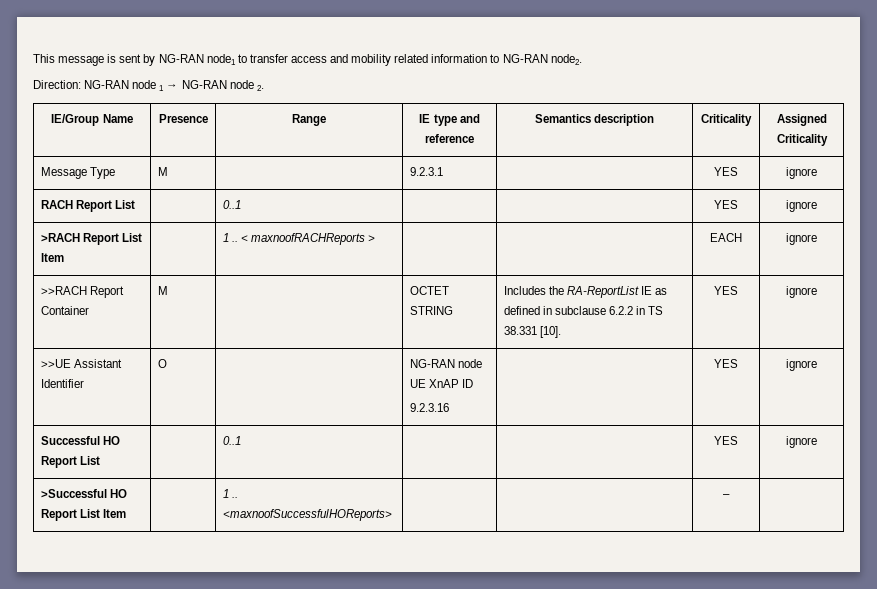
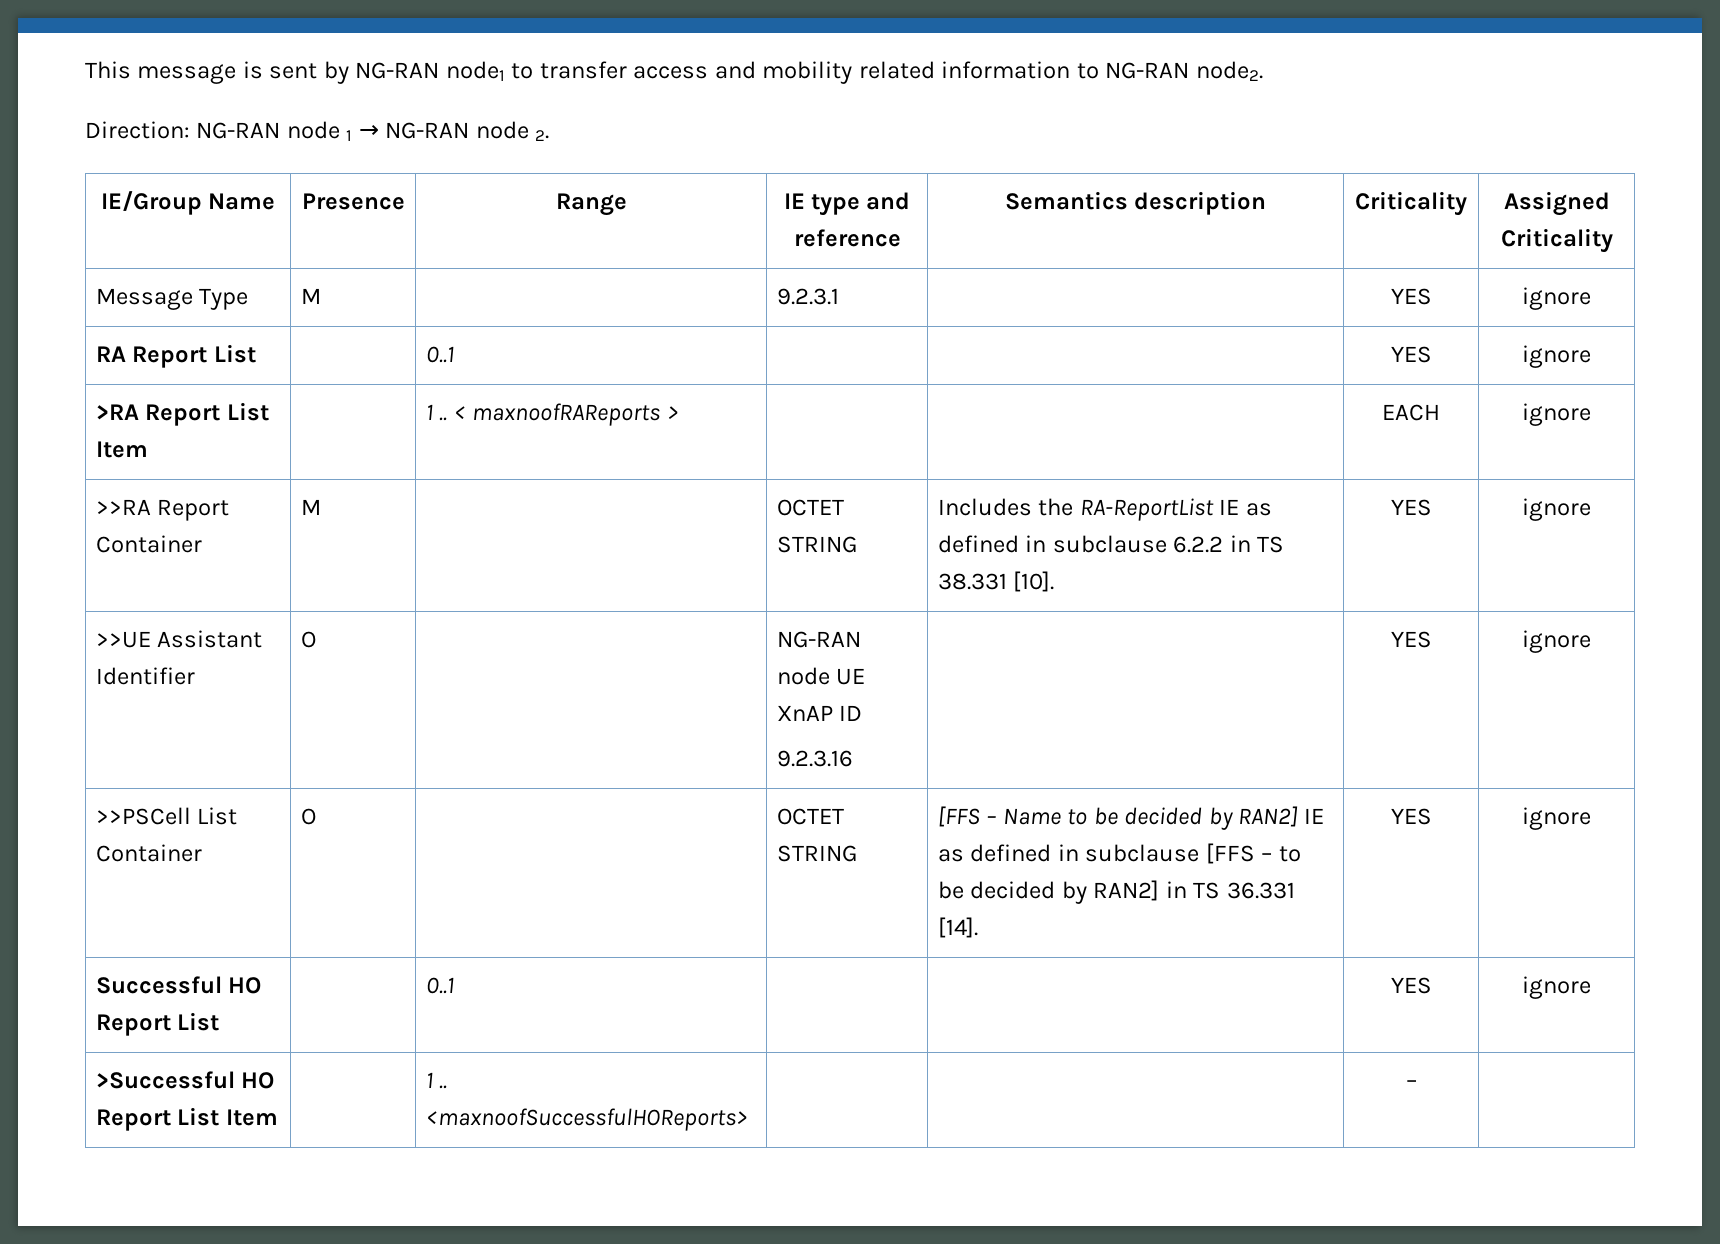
[40,200,136,212] [222,200,241,209] [714,200,738,209] [786,200,817,212] [40,233,80,242] RACH Report List | | 0..1 | | | YES | ignore // >RACH -> [95,344,256,368] [425,346,454,363] [1390,346,1432,363] [1522,345,1591,368] [95,404,139,420] RA Report List | | 0..1 | | | YES | ignore // >RA
[251,233,366,245] maxnoofRACHReports -> [472,403,661,426] maxnoofRAReports
[40,286,87,295] >>RACH -> [95,499,151,515] >>RA
(817, 365) none -> [95,807,238,825] [95,844,202,862] [300,808,316,825] [776,808,844,825] [776,845,857,862] [937,806,1324,830] [937,843,1301,864] [937,880,1295,904] [937,917,978,938] [1390,808,1432,825] [1522,807,1591,830] // >>PSCell List Container | O | | OCTET STRING | [FFS – Name to be decided by RAN2] IE as defined in subclause [FFS – to be decided by RAN2] in TS 36.331 [14]. | YES | ignore

